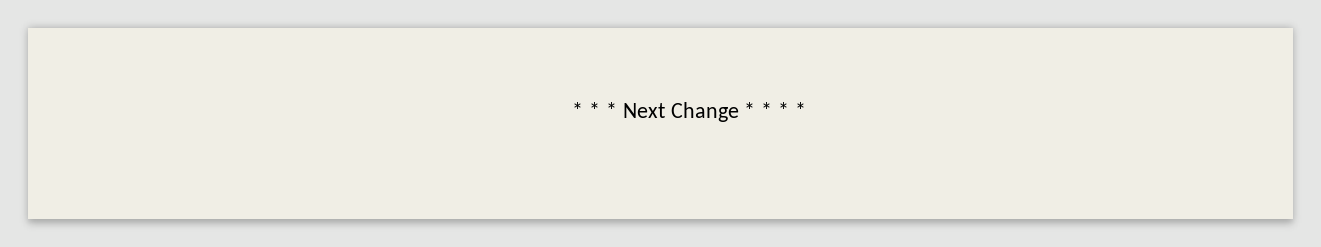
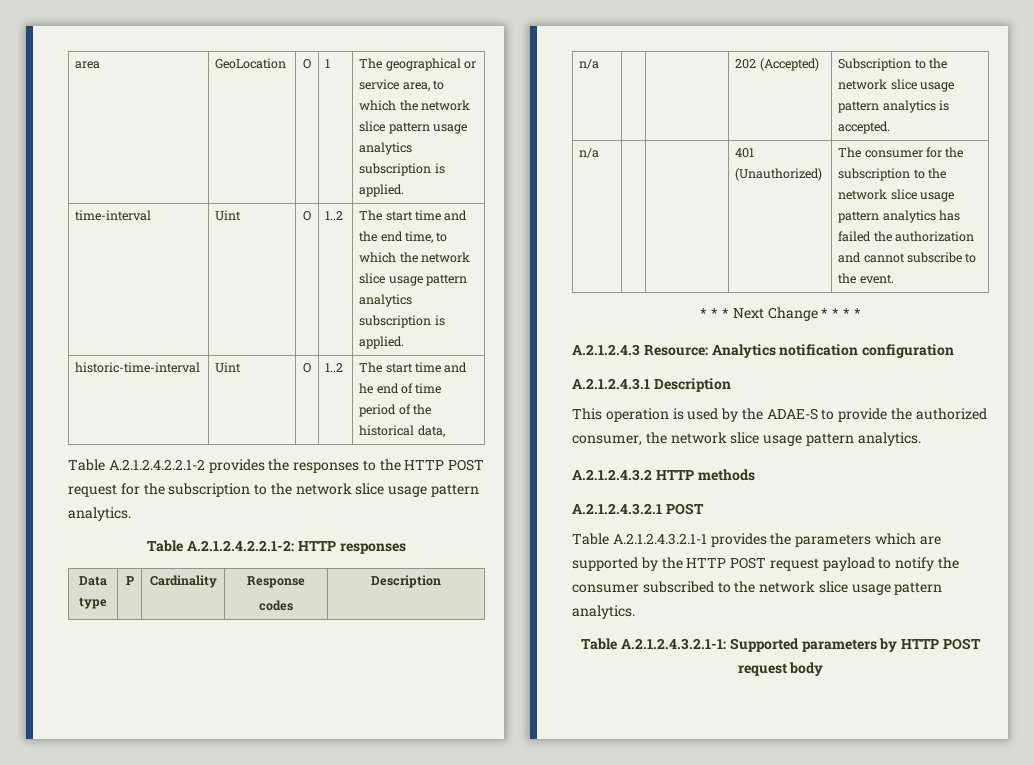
(572, 110) none -> [75,61,101,69] [215,58,287,69] [303,59,311,69] [325,59,331,68] [359,58,477,71] [359,79,445,91] [359,100,471,111] [359,121,468,134] [359,142,413,155] [359,163,445,176] [359,184,405,197] [75,210,152,221] [215,210,242,221] [303,211,311,221] [325,211,344,220] [359,210,468,221] [359,231,448,243] [359,252,471,263] [359,273,468,286] [359,294,413,307] [359,315,445,328] [359,336,405,349] [75,362,201,373] [215,362,242,373] [303,363,311,373] [325,363,344,372] [359,362,468,373] [359,383,442,394] [359,404,432,417] [359,425,445,437] [68,459,485,473] [68,483,480,497] [68,507,131,521] [147,540,406,554] [79,576,107,586] [79,597,107,609] [125,576,134,585] [149,575,217,588] [247,576,305,588] [259,600,293,611] [371,575,441,588] [579,59,600,69] [735,58,819,71] [838,58,948,71] [838,79,955,92] [838,100,950,113] [838,121,891,134] [579,148,600,158] [735,148,755,158] [735,168,823,181] [838,147,964,158] [838,168,947,181] [838,189,955,202] [838,210,961,223] [838,231,975,242] [838,252,977,263] [838,273,894,284] area | GeoLocation | O | 1 | The geographical or service area, to which the network slice pattern usage analytics subscription is applied. // time-interval | Uint | O | 1..2 | The start time and the end time, to which the network slice usage pattern analytics subscription is applied. // historic-time-interval | Uint | O | 1..2 | The start time and he end of time period of the historical data, // Table A.2.1.2.4.2.2.1-2 provides the responses to the HTTP POST request for the subscription to the network slice usage pattern analytics. // Table A.2.1.2.4.2.2.1-2: HTTP responses // Data type | P | Cardinality | Response // codes | Description // n/a | | | 202 (Accepted) | Subscription to the network slice usage pattern analytics is accepted. // n/a | | | 401 (Unauthorized) | The consumer for the subscription to the network slice usage pattern analytics has failed the authorization and cannot subscribe to the event. //
(806, 110) none -> [572,344,955,358] [572,378,731,392] [572,408,987,422] [572,432,921,446] [572,469,755,481] [572,503,704,515] [572,533,941,547] [572,557,960,571] [572,581,943,595] [572,605,635,619] [581,638,981,652] [737,662,824,676] // A.2.1.2.4.3 Resource: Analytics notification configuration // A.2.1.2.4.3.1 Description // This operation is used by the ADAE-S to provide the authorized consumer, the network slice usage pattern analytics. // A.2.1.2.4.3.2 HTTP methods // A.2.1.2.4.3.2.1 POST // Table A.2.1.2.4.3.2.1-1 provides the parameters which are supported by the HTTP POST request payload to notify the consumer subscribed to the network slice usage pattern analytics. // Table A.2.1.2.4.3.2.1-1: Supported parameters by HTTP POST request body

